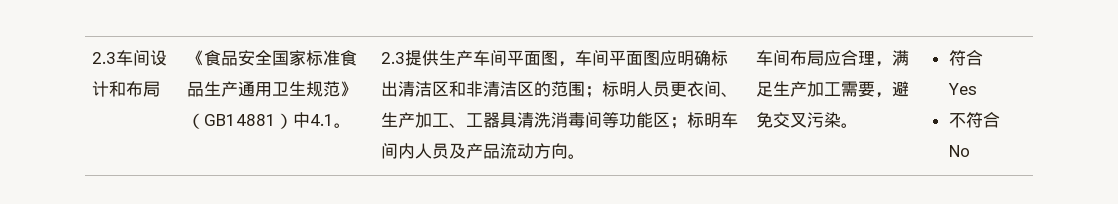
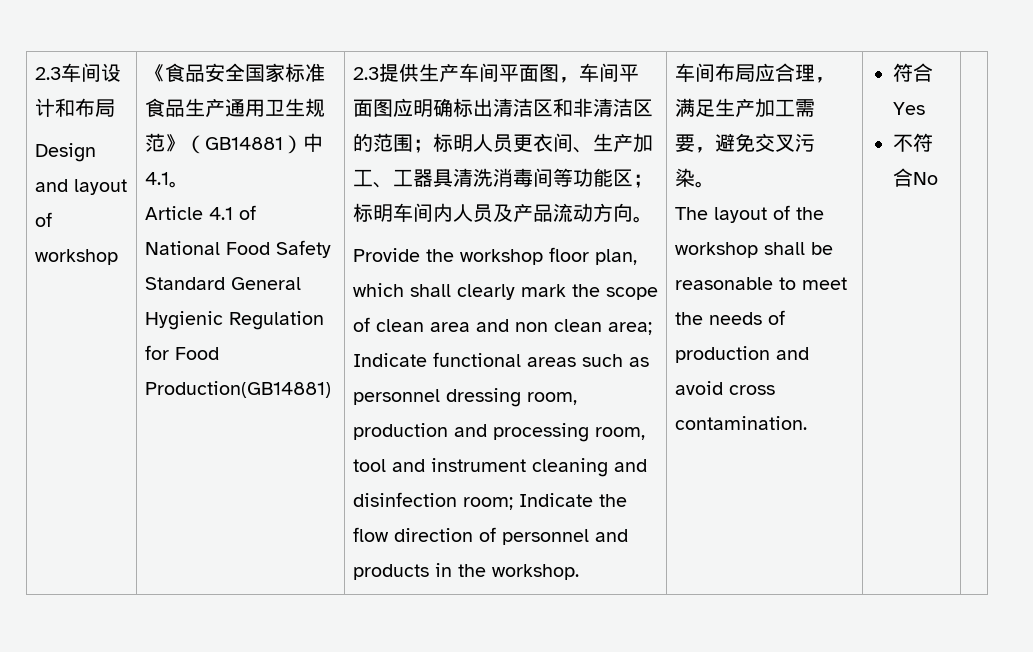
(161, 89) none -> [34,143,96,162] [34,179,127,195] [34,212,52,227] [34,249,118,265] // Design and layout of workshop
(352, 125) none -> [144,205,256,220] [144,240,331,258] [144,277,301,290] [144,311,324,330] [144,345,219,360] [144,381,331,398] // Article 4.1 of National Food Safety Standard General Hygienic Regulation for Food Production(GB14881)
(586, 156) none -> [352,247,637,265] [352,283,658,300] [352,317,652,335] [352,352,649,367] [352,388,577,407] [352,423,645,442] [352,458,647,477] [352,492,627,510] [352,527,628,545] [352,563,579,580] // Provide the workshop floor plan, which shall clearly mark the scope of clean area and non clean area; Indicate functional areas such as personnel dressing room, production and processing room, tool and instrument cleaning and disinfection room; Indicate the flow direction of personnel and products in the workshop.
(859, 125) none -> [674,205,824,223] [674,242,833,258] [674,277,847,290] [674,310,785,325] [674,346,809,363] [674,381,775,395] [674,416,807,430] // The layout of the workshop shall be reasonable to meet the needs of production and avoid cross contamination.

